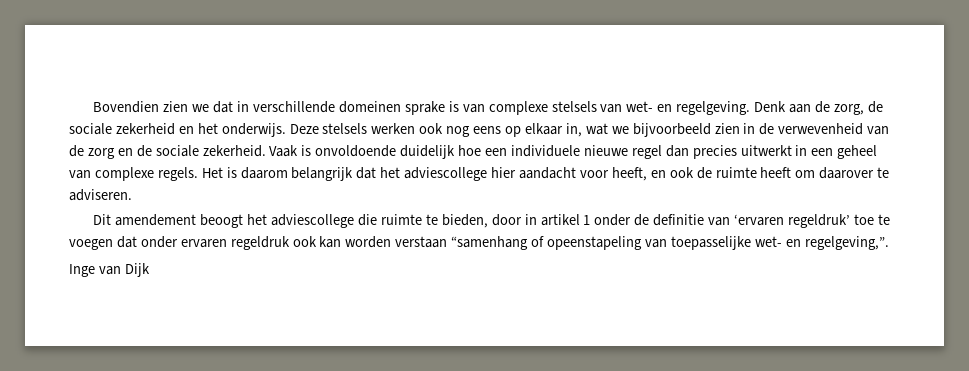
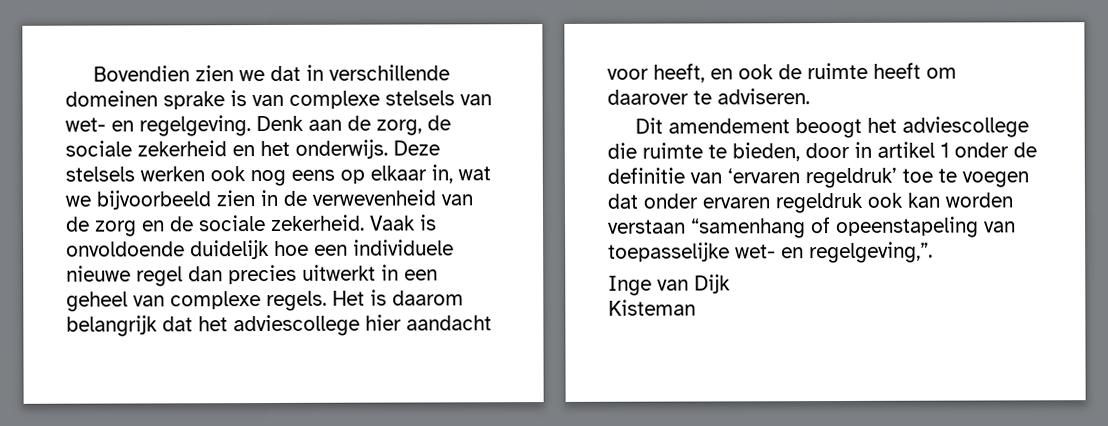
(150, 270) none -> [608,299,696,316] // Kisteman

